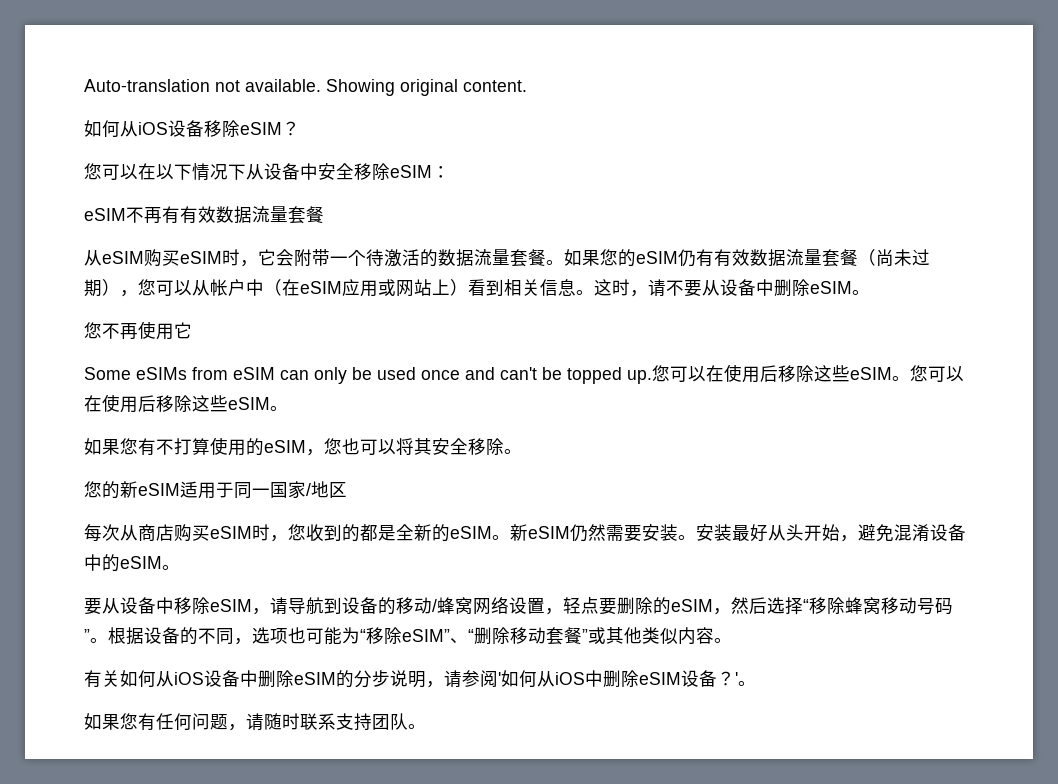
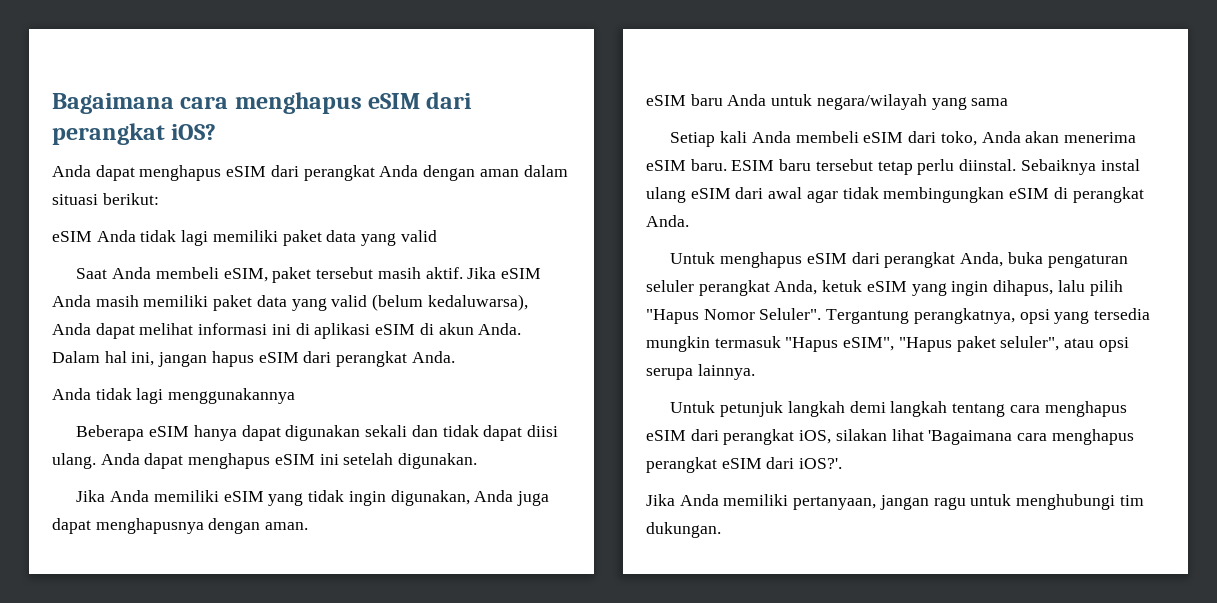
[84,79,527,96] [84,120,300,137] [84,163,450,181] [84,206,324,224] [84,249,930,267] [84,279,870,297] [84,321,192,340] [84,364,964,384] [84,394,288,413] [84,437,522,456] [84,481,347,499] [84,524,966,542] [84,554,180,572] [84,597,953,615] [84,627,732,645] [84,670,756,688] [84,713,426,731] Auto-translation not available. Showing original content. // 如何从iOS设备移除eSIM？ // 您可以在以下情况下从设备中安全移除eSIM： // eSIM不再有有效数据流量套餐 // 从eSIM购买eSIM时，它会附带一个待激活的数据流量套餐。如果您的eSIM仍有有效数据流量套餐（尚未过期），您可以从帐户中（在eSIM应用或网站上）看到相关信息。这时，请不要从设备中删除eSIM。 // 您不再使用它 // Some eSIMs from eSIM can only be used once and can't be topped up.您可以在使用后移除这些eSIM。您可以在使用后移除这些eSIM。 // 如果您有不打算使用的eSIM，您也可以将其安全移除。 // 您的新eSIM适用于同一国家/地区 // 每次从商店购买eSIM时，您收到的都是全新的eSIM。新eSIM仍然需要安装。安装最好从头开始，避免混淆设备中的eSIM。 // 要从设备中移除eSIM，请导航到设备的移动/蜂窝网络设置，轻点要删除的eSIM，然后选择“移除蜂窝移动号码”。根据设备的不同，选项也可能为“移除eSIM”、“删除移动套餐”或其他类似内容。 // 有关如何从iOS设备中删除eSIM的分步说明，请参阅'如何从iOS中删除eSIM设备？'。 // 如果您有任何问题，请随时联系支持团队。 -> [52,92,473,114] [52,123,217,145] [52,165,568,181] [52,193,159,205] [52,230,437,246] [76,267,541,283] [52,294,528,311] [52,323,522,339] [52,351,455,367] [52,388,296,404] [76,425,558,441] [52,453,478,469] [76,490,549,506] [52,518,309,534] [646,94,1009,110] [670,131,1136,147] [646,159,1140,175] [646,187,1144,203] [646,215,689,227] [670,252,1128,268] [646,280,1123,296] [646,308,1151,324] [646,336,1129,352] [646,364,755,380] [670,401,1127,417] [646,429,1134,445] [646,457,843,473] [646,494,1144,510] [646,522,721,538] Bagaimana cara menghapus eSIM dari perangkat iOS? // Anda dapat menghapus eSIM dari perangkat Anda dengan aman dalam situasi berikut: // eSIM Anda tidak lagi memiliki paket data yang valid // Saat Anda membeli eSIM, paket tersebut masih aktif. Jika eSIM Anda masih memiliki paket data yang valid (belum kedaluwarsa), Anda dapat melihat informasi ini di aplikasi eSIM di akun Anda. Dalam hal ini, jangan hapus eSIM dari perangkat Anda. // Anda tidak lagi menggunakannya // Beberapa eSIM hanya dapat digunakan sekali dan tidak dapat diisi ulang. Anda dapat menghapus eSIM ini setelah digunakan. // Jika Anda memiliki eSIM yang tidak ingin digunakan, Anda juga dapat menghapusnya dengan aman. // eSIM baru Anda untuk negara/wilayah yang sama // Setiap kali Anda membeli eSIM dari toko, Anda akan menerima eSIM baru. ESIM baru tersebut tetap perlu diinstal. Sebaiknya instal ulang eSIM dari awal agar tidak membingungkan eSIM di perangkat Anda. // Untuk menghapus eSIM dari perangkat Anda, buka pengaturan seluler perangkat Anda, ketuk eSIM yang ingin dihapus, lalu pilih "Hapus Nomor Seluler". Tergantung perangkatnya, opsi yang tersedia mungkin termasuk "Hapus eSIM", "Hapus paket seluler", atau opsi serupa lainnya. // Untuk petunjuk langkah demi langkah tentang cara menghapus eSIM dari perangkat iOS, silakan lihat 'Bagaimana cara menghapus perangkat eSIM dari iOS?'. // Jika Anda memiliki pertanyaan, jangan ragu untuk menghubungi tim dukungan.

